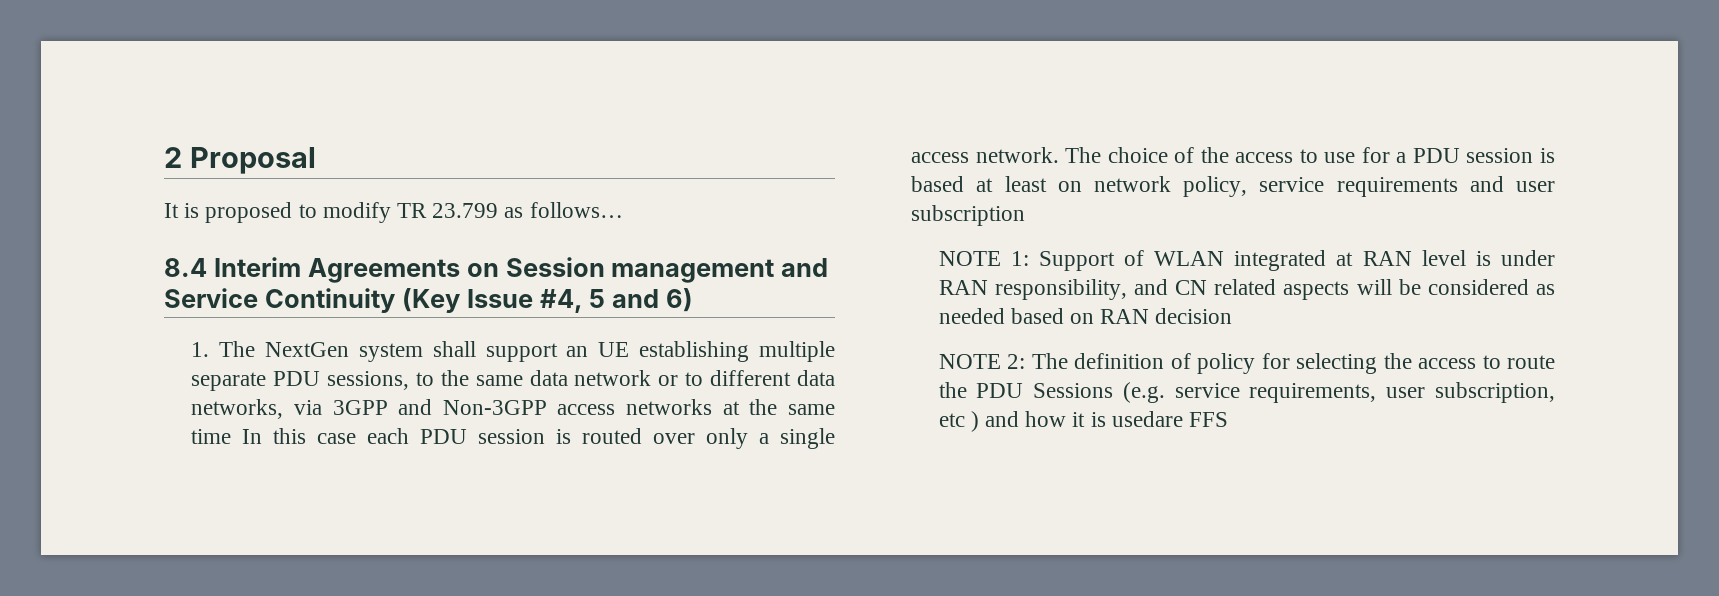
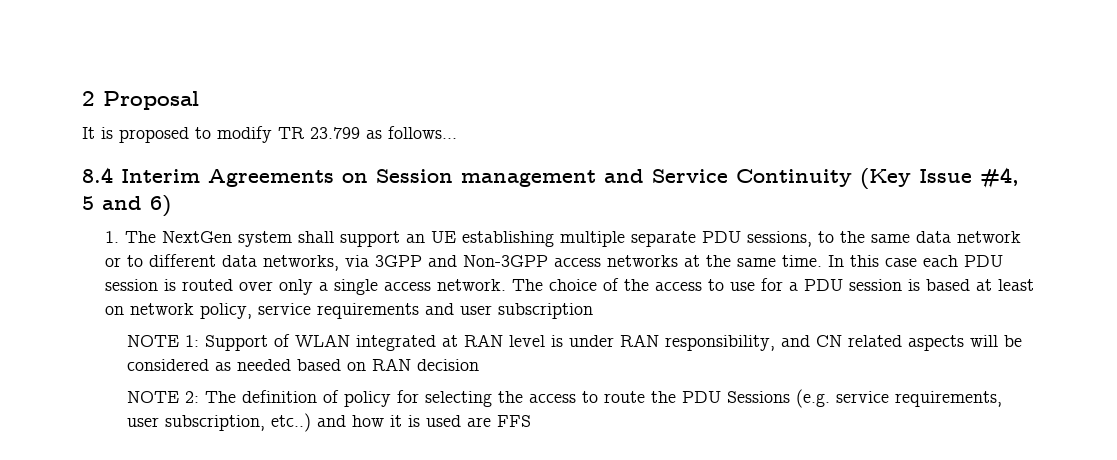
[191,429,232,444] time -> [781,255,822,267] time.
[938,411,979,432] etc ) -> [271,413,312,432] etc..)
[1111,411,1183,427] usedare -> [426,415,492,427] used are

